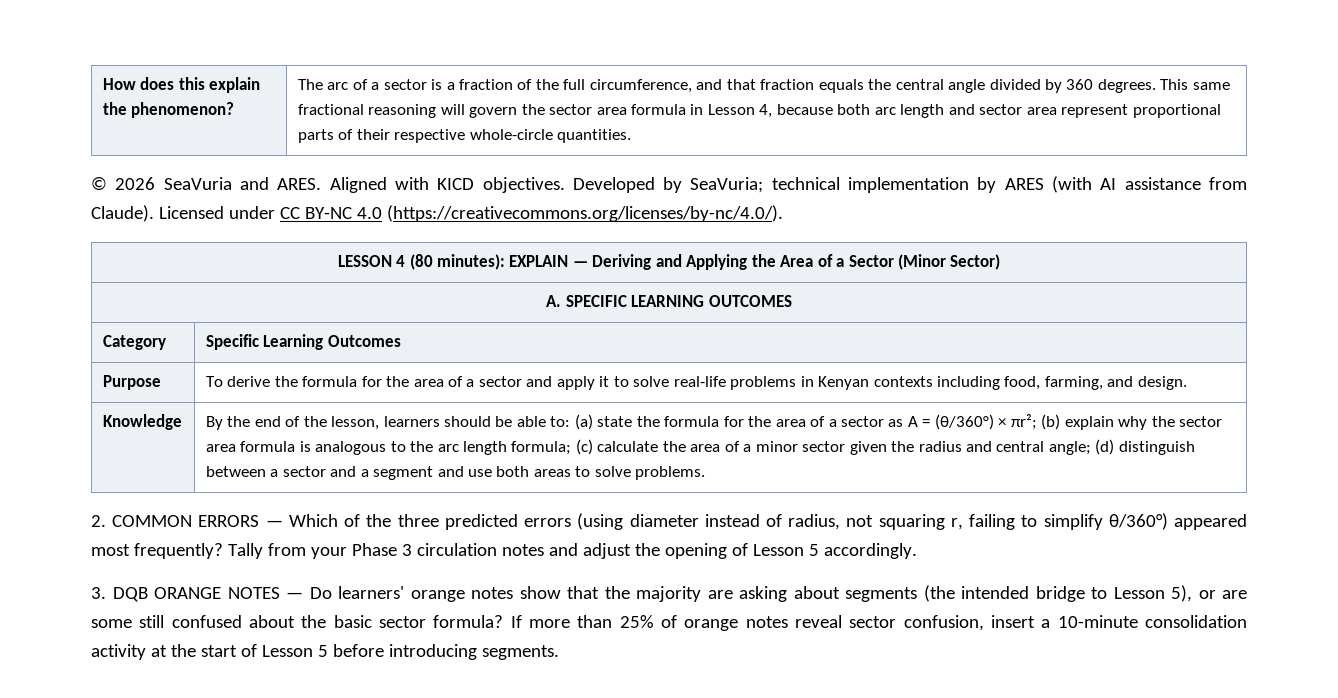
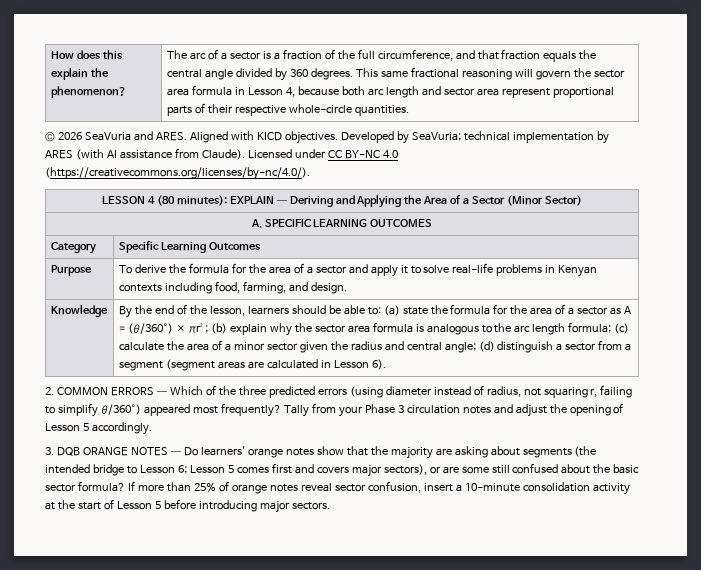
[205,466,357,477] between a sector and -> [556,340,623,351] a sector from
[437,466,706,480] and use both areas to solve problems. -> [165,359,386,371] (segment areas are calculated in Lesson 6).
[1171,585,1192,602] 5), -> [177,463,427,477] 6; Lesson 5 comes first and covers major sectors),
[481,645,559,660] segments. -> [259,500,330,513] major sectors.

